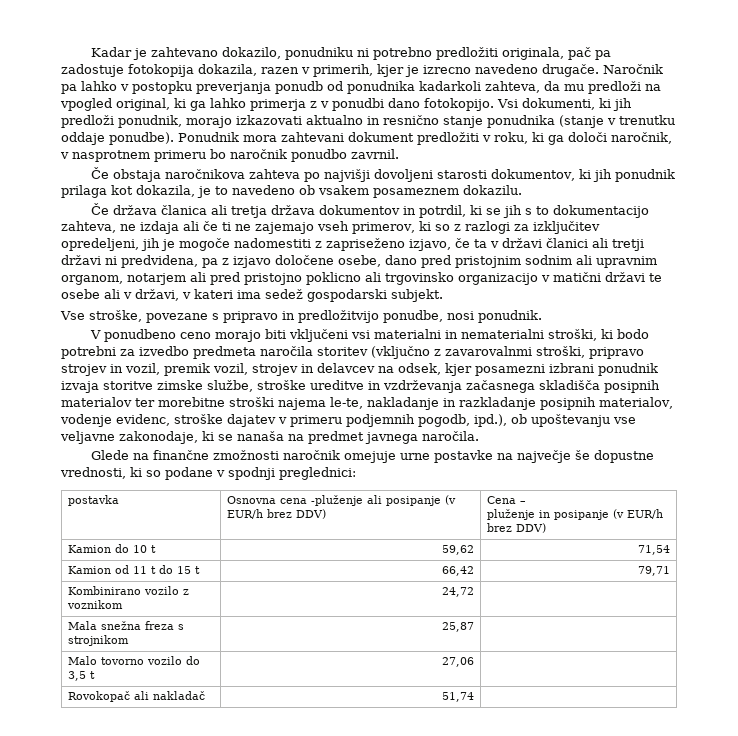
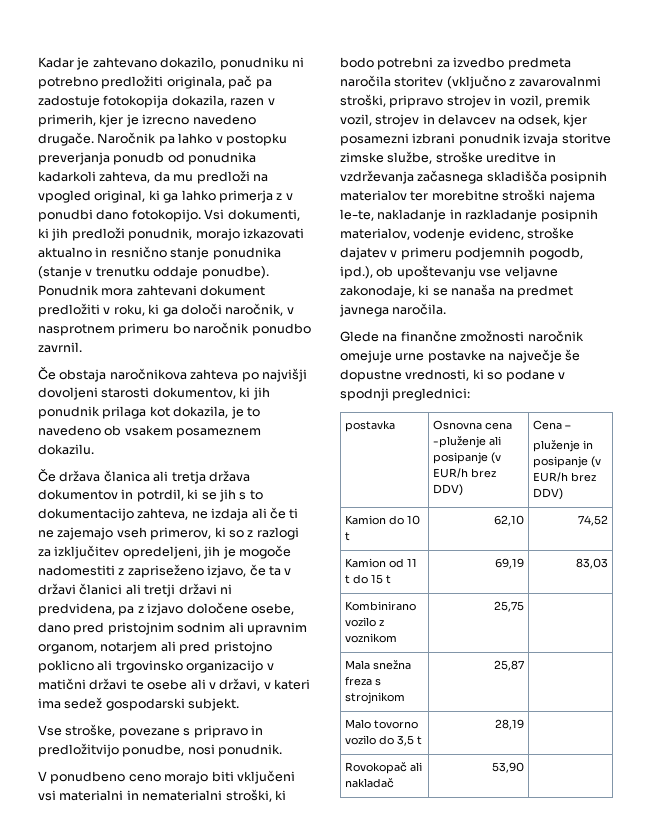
[441,545,474,555] [637,545,670,555] 59,62 | 71,54 -> [493,515,524,526] [577,515,608,526] 62,10 | 74,52
[441,566,474,576] [637,566,670,576] 66,42 | 79,71 -> [494,558,524,569] [575,558,608,569] 69,19 | 83,03
[441,587,474,597] 24,72 -> [493,601,524,612] 25,75
[441,657,474,667] 27,06 -> [494,719,524,730] 28,19
[441,692,474,702] 51,74 -> [491,762,524,773] 53,90

